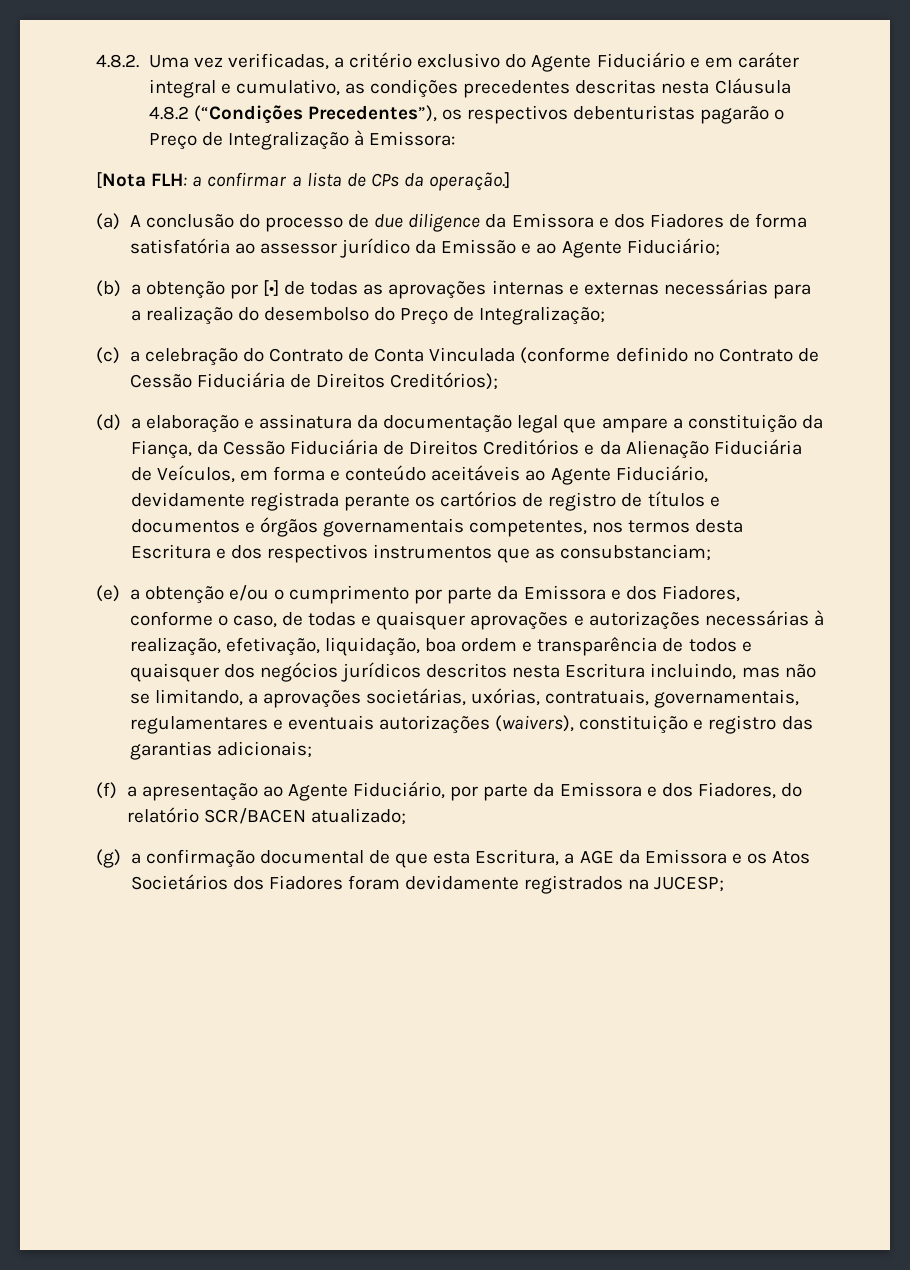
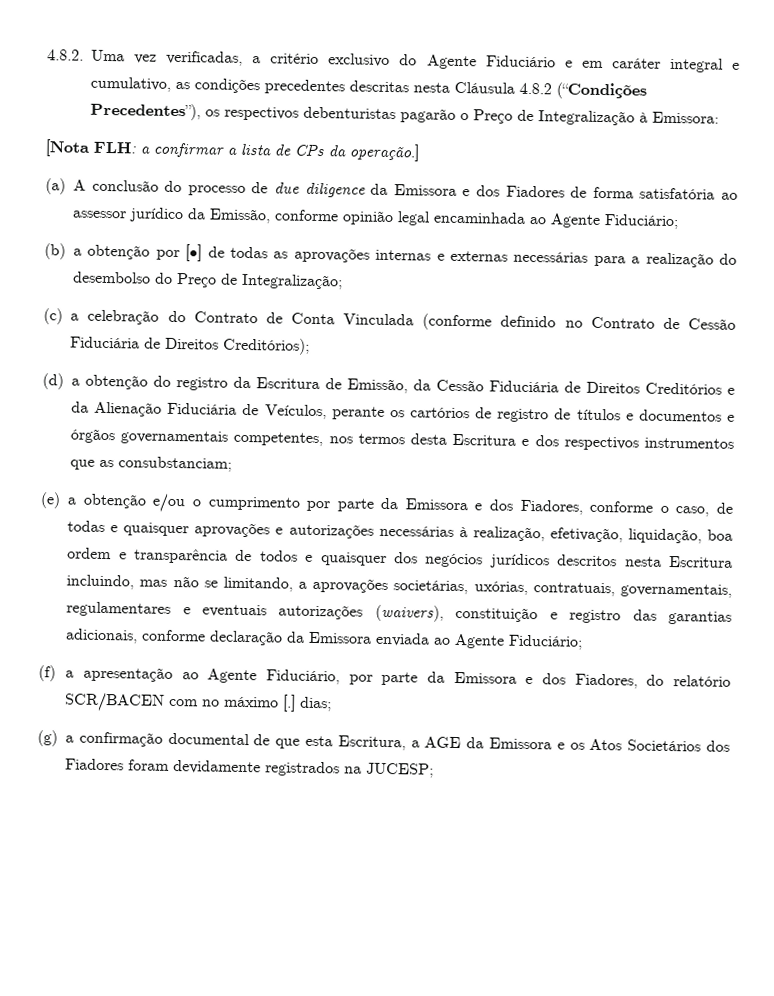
[441,239,532,254] Emissão e -> [209,208,526,226] Emissão, conforme opinião legal encaminhada
[145,414,823,433] [130,440,192,459] elaboração e assinatura da documentação legal que ampare a constituição da Fiança, -> [85,374,408,394] obtenção do registro da Escritura de Emissão,
[239,465,708,485] [130,492,339,511] em forma e conteúdo aceitáveis ao Agente Fiduciário, devidamente registrada -> (327, 412) none
[216,741,312,758] adicionais; -> [65,628,584,650] adicionais, conforme declaração da Emissora enviada ao Agente Fiduciário;
[310,808,406,825] atualizado; -> [169,694,333,712] com no máximo [.] dias;

